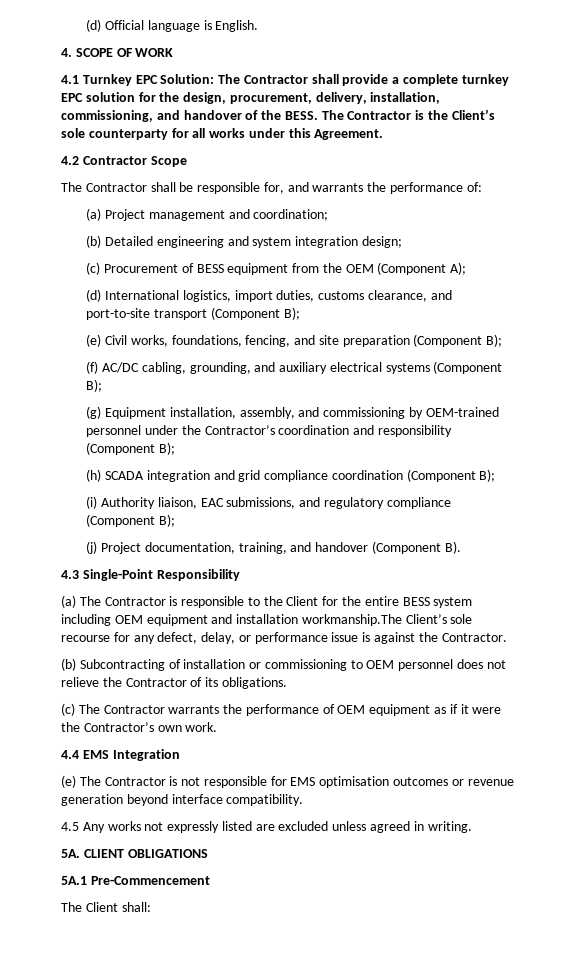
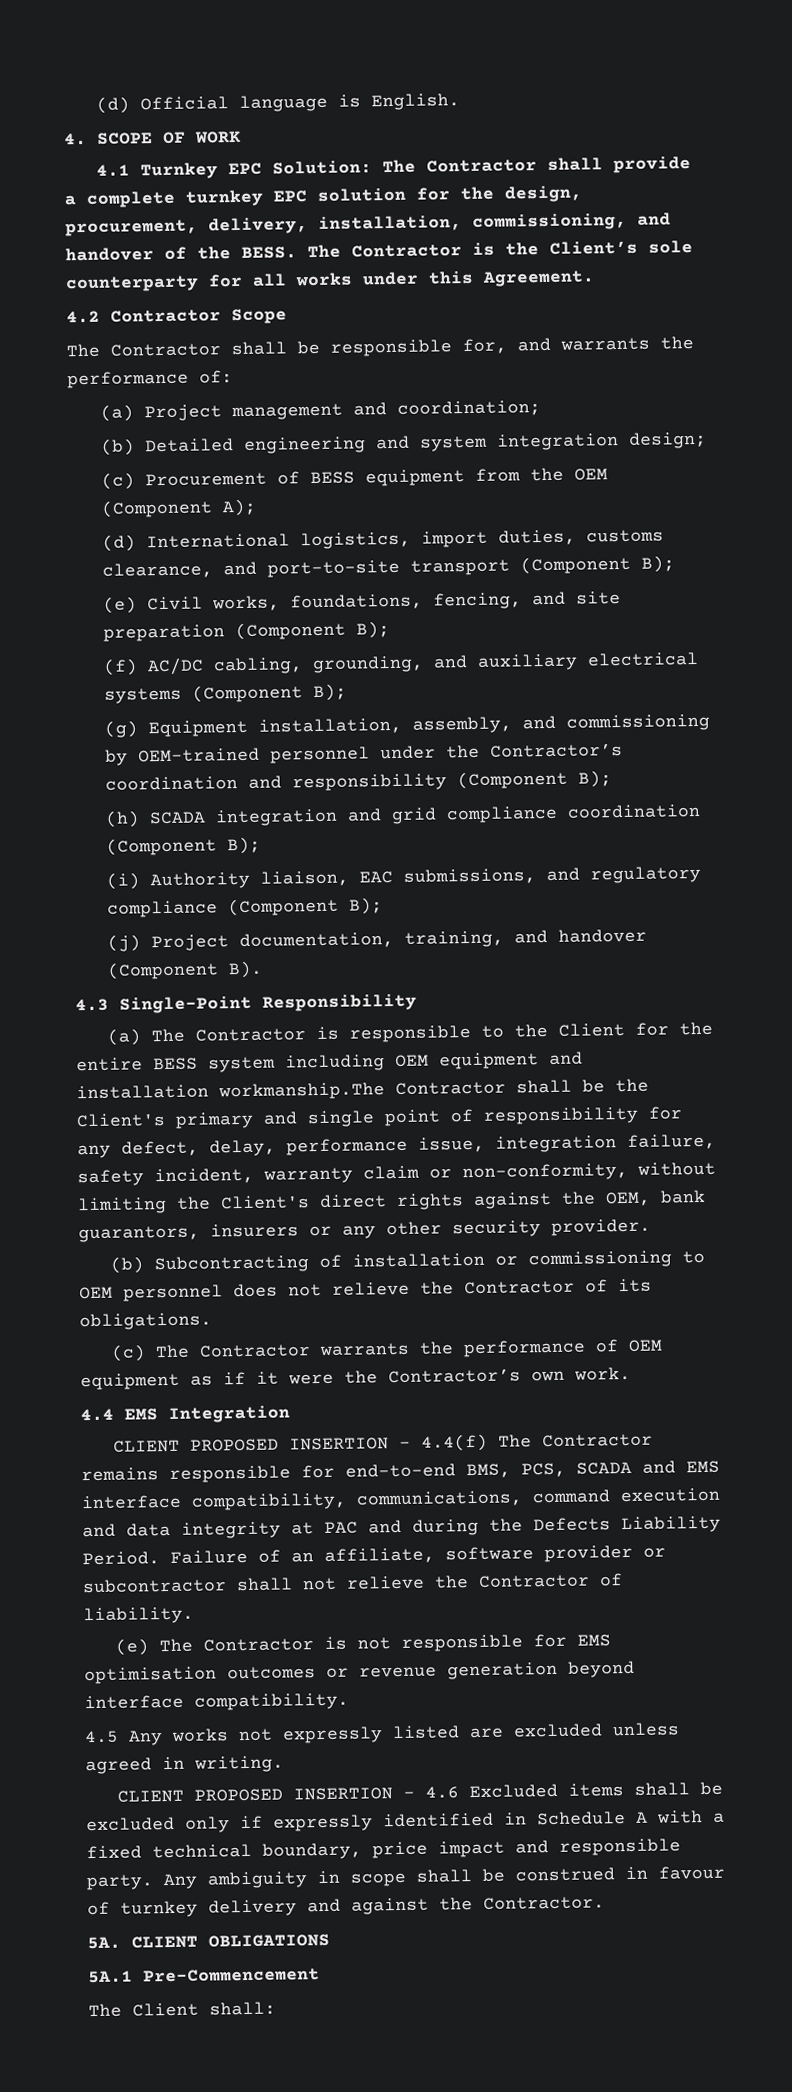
[405,614,473,624] [61,632,507,644] Client’s sole recourse for any defect, delay, or performance issue is against the Contractor. -> [395,1078,649,1096] [76,1106,682,1129] [77,1133,716,1159] [77,1161,716,1187] [77,1189,706,1215] [78,1218,651,1243] Contractor shall be the Client's primary and single point of responsibility for any defect, delay, performance issue, integration failure, safety incident, warranty claim or non-conformity, without limiting the Client's direct rights against the OEM, bank guarantors, insurers or any other security provider.
(180, 755) none -> [113,1433,654,1453] [81,1460,720,1483] [81,1487,720,1511] [82,1515,721,1539] [82,1544,666,1566] [82,1573,623,1594] [83,1606,194,1625] // CLIENT PROPOSED INSERTION - 4.4(f) The Contractor remains responsible for end-to-end BMS, PCS, SCADA and EMS interface compatibility, communications, command execution and data integrity at PAC and during the Defects Liability Period. Failure of an affiliate, software provider or subcontractor shall not relieve the Contractor of liability.
(472, 827) none -> [117,1781,724,1803] [86,1810,725,1833] [86,1838,681,1860] [86,1865,725,1891] [87,1896,605,1918] // CLIENT PROPOSED INSERTION - 4.6 Excluded items shall be excluded only if expressly identified in Schedule A with a fixed technical boundary, price impact and responsible party. Any ambiguity in scope shall be construed in favour of turnkey delivery and against the Contractor.

